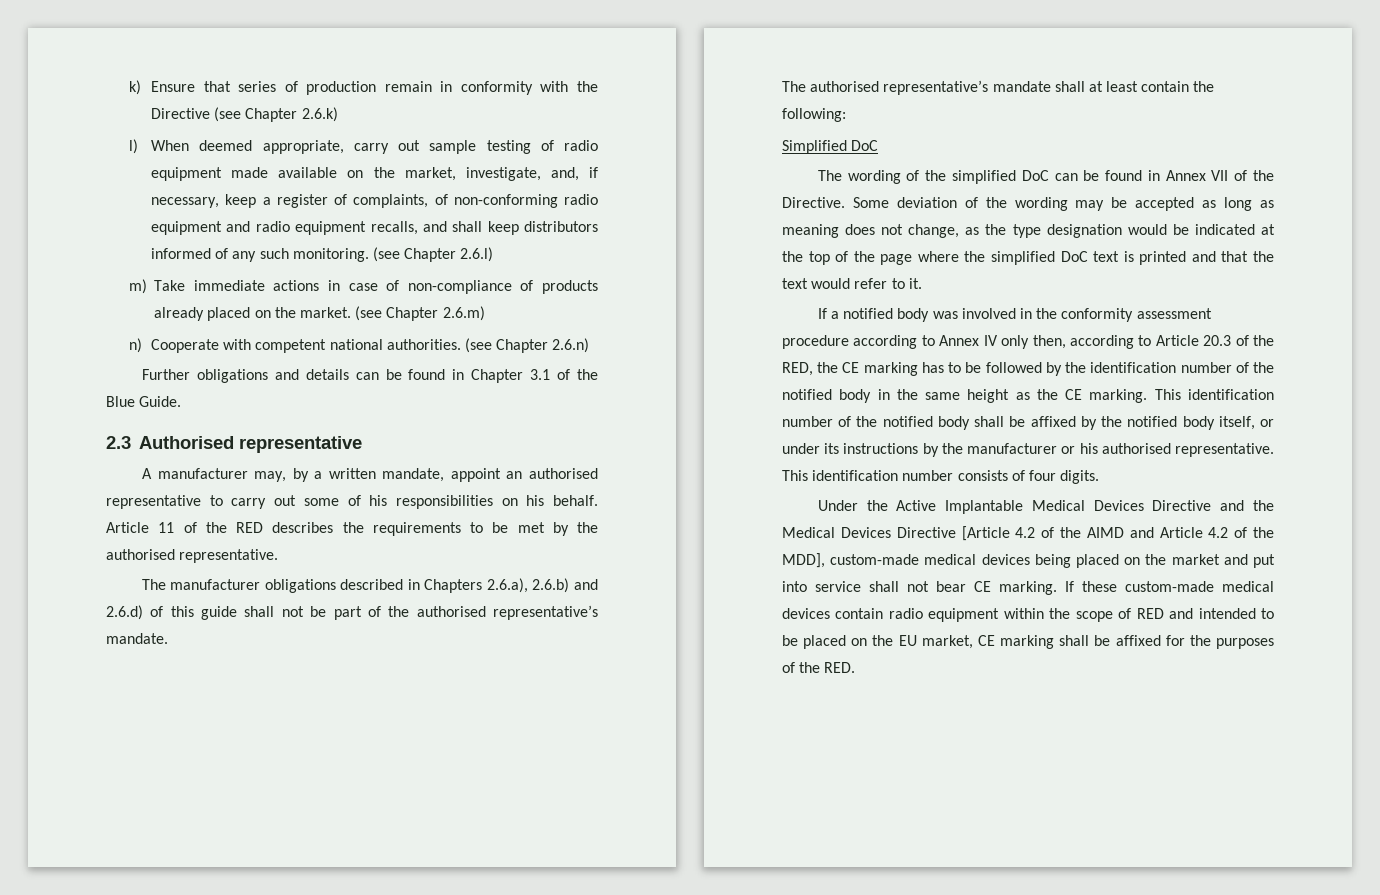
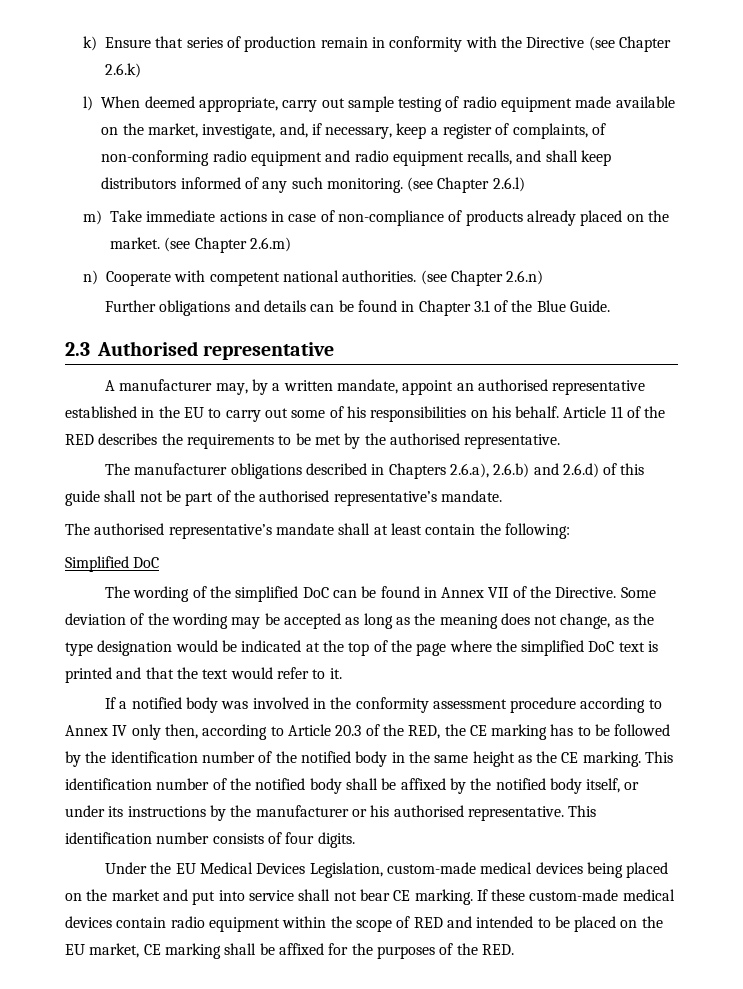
(201, 502) none -> [65,406,204,418] established in the EU
(1274, 204) none -> [414,613,436,625] the
[896,500,1274,514] [782,526,1274,541] [782,553,825,568] Active Implantable Medical Devices Directive and the Medical Devices Directive [Article 4.2 of the AIMD and Article 4.2 of the MDD], -> [175,862,383,878] EU Medical Devices Legislation,

